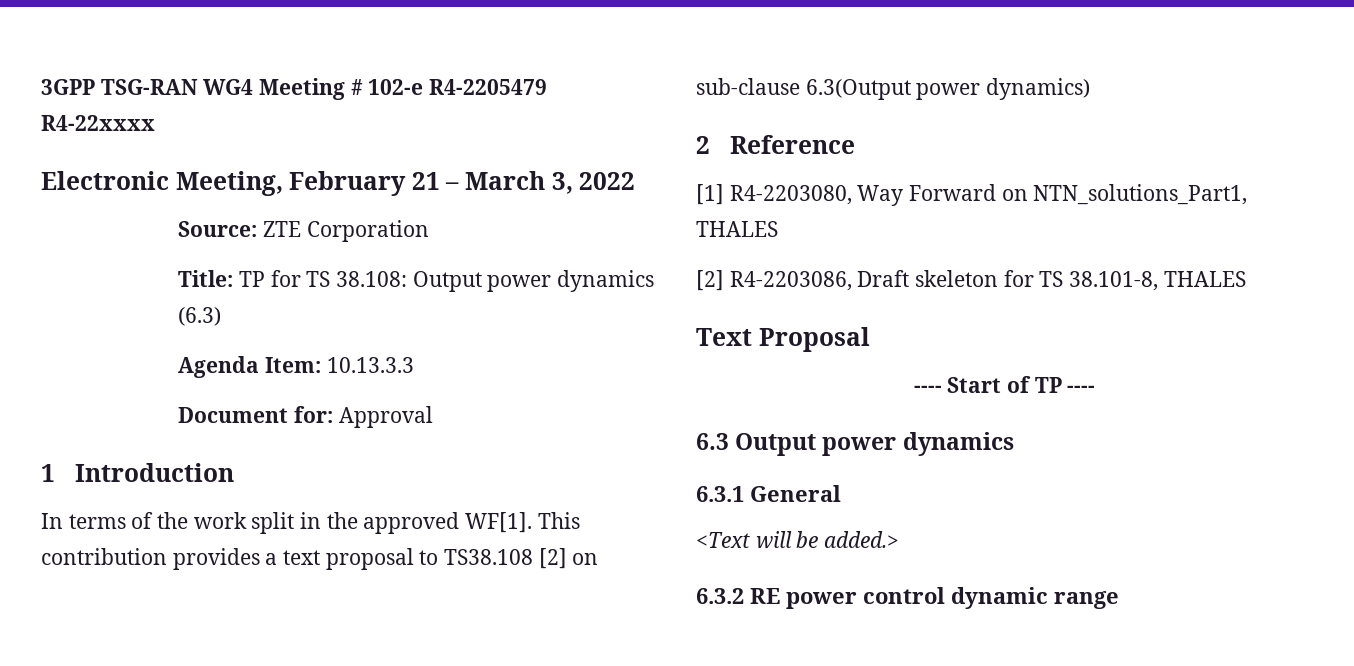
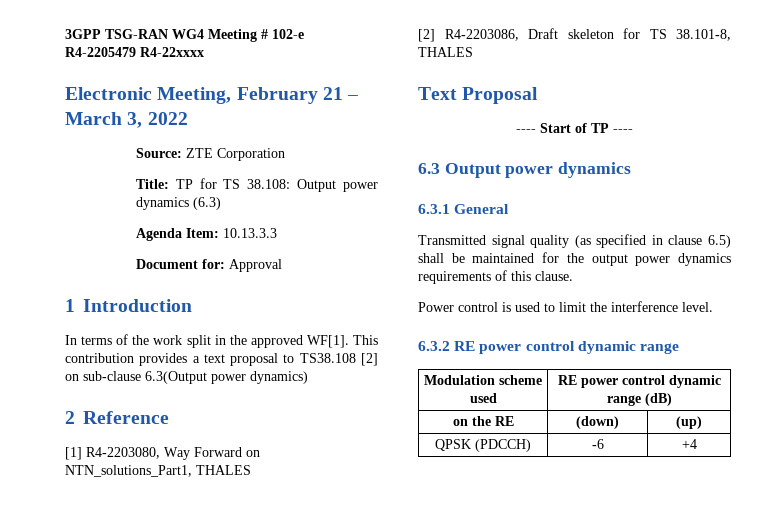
[696,531,900,549] <Text will be added.> -> [418,234,731,248] [418,252,731,266] [418,270,573,284] [418,301,713,312] Transmitted signal quality (as specified in clause 6.5) shall be maintained for the output power dynamics requirements of this clause. // Power control is used to limit the interference level.
(1119, 600) none -> [424,375,542,385] [469,393,497,403] [557,375,721,388] [606,393,672,406] [452,416,514,426] [576,416,619,429] [676,416,702,429] [435,439,531,452] [591,439,604,449] [681,439,697,449] // Modulation scheme used | RE power control dynamic range (dB) // on the RE | (down) | (up) // QPSK (PDCCH) | -6 | +4

